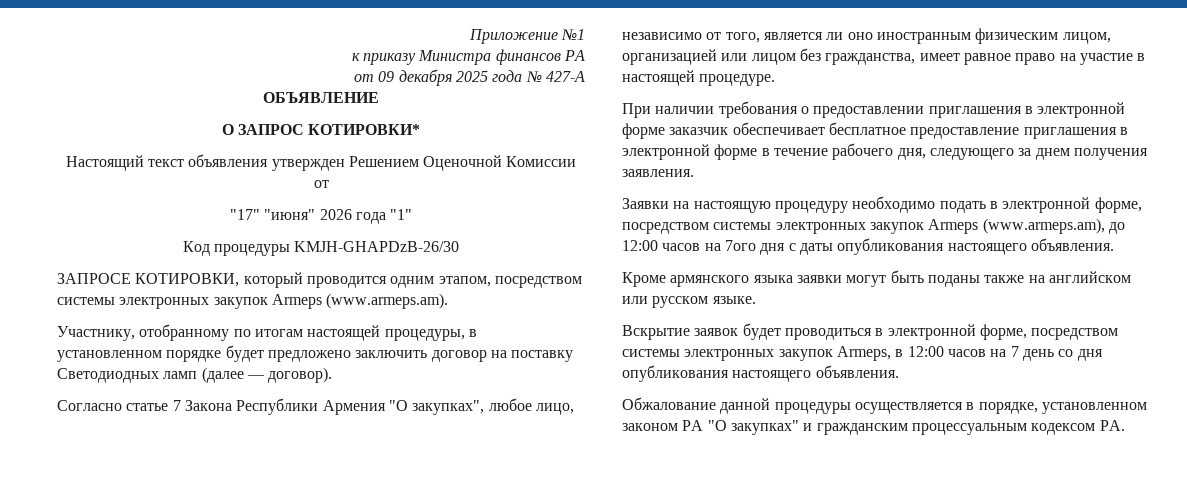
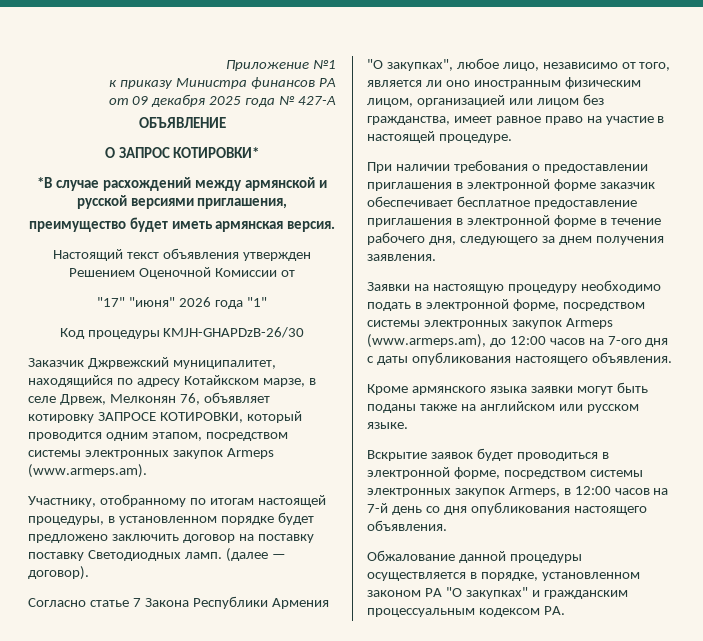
(421, 129) none -> [37,177,327,191] [76,195,288,209] [28,217,336,232] // *В случае расхождений между армянской и русской версиями приглашения, // преимущество будет иметь армянская версия.
(460, 246) none -> [28,357,276,369] [28,375,316,387] [28,392,270,405] [28,414,94,423] Заказчик Джрвежский муниципалитет, находящийся по адресу Котайкском марзе, в селе Дрвеж, Мелконян 76, объявляет котировку
[57,368,198,383] Светодиодных ламп -> [28,550,222,561] поставку Светодиодных ламп.
[724,240,756,251] 7ого -> [607,336,642,345] 7-ого
[1010,346,1019,357] 7 -> [367,503,388,513] 7-й

